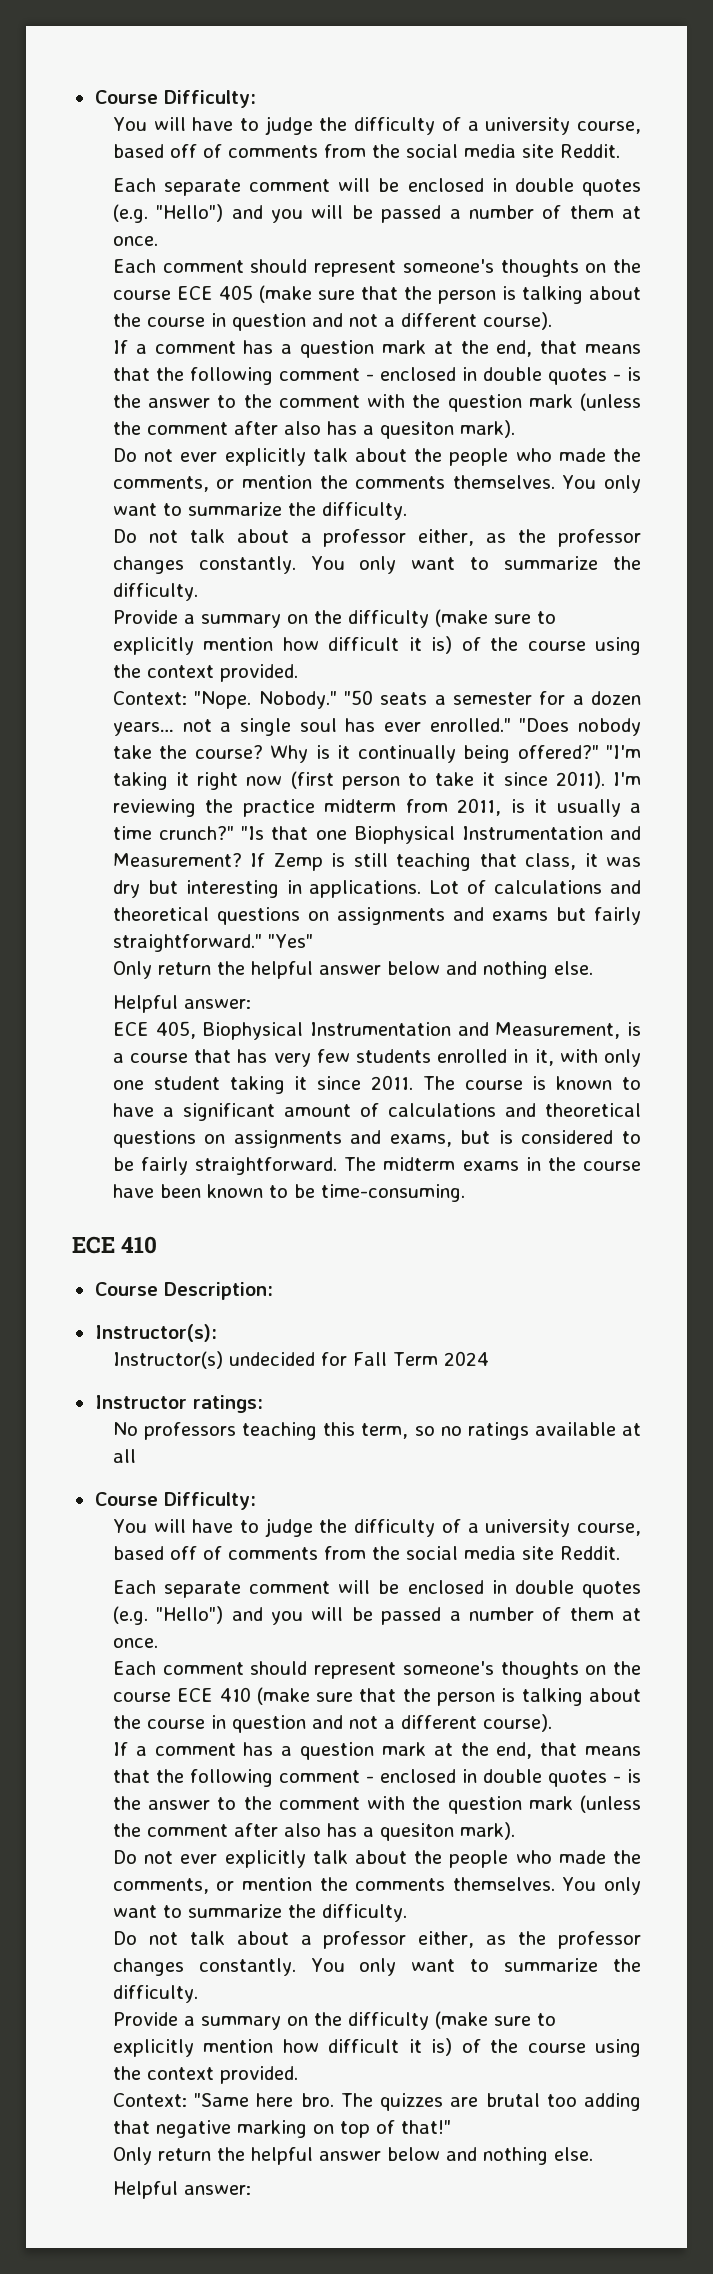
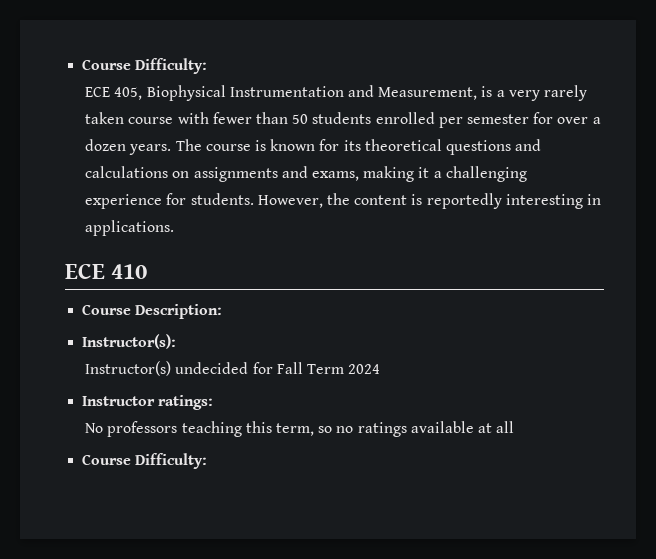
[94,90,256,108] [112,116,641,135] [112,144,620,158] [112,178,641,196] [112,204,642,223] [112,236,158,246] [112,259,641,277] [112,285,641,304] [112,312,552,331] [112,340,642,358] [112,367,641,385] [112,393,641,412] [112,420,515,439] [112,448,641,466] [112,475,641,493] [112,502,407,520] [112,529,641,547] [112,556,641,574] [112,583,198,601] [112,609,556,628] [112,636,641,655] [112,664,298,682] [112,690,642,709] [112,718,641,736] [112,745,641,763] [112,771,642,790] [112,798,641,817] [112,826,641,844] [112,853,641,871] [112,880,641,898] [112,907,641,925] [112,934,313,952] [112,961,593,979] [112,995,251,1013] Course Difficulty: // You will have to judge the difficulty of a university course, based off of comments from the social media site Reddit. // Each separate comment will be enclosed in double quotes (e.g. "Hello") and you will be passed a number of them at once. // Each comment should represent someone's thoughts on the course ECE 405 (make sure that the person is talking about the course in question and not a different course). // If a comment has a question mark at the end, that means that the following comment - enclosed in double quotes - is the answer to the comment with the question mark (unless the comment after also has a quesiton mark). // Do not ever explicitly talk about the people who made the comments, or mention the comments themselves. You only want to summarize the difficulty. // Do not talk about a professor either, as the professor changes constantly. You only want to summarize the difficulty. // Provide a summary on the difficulty (make sure to explicitly mention how difficult it is) of the course using the context provided. // Context: "Nope. Nobody." "50 seats a semester for a dozen years… not a single soul has ever enrolled." "Does nobody take the course? Why is it continually being offered?" "I'm taking it right now (first person to take it since 2011). I'm reviewing the practice midterm from 2011, is it usually a time crunch?" "Is that one Biophysical Instrumentation and Measurement? If Zemp is still teaching that class, it was dry but interesting in applications. Lot of calculations and theoretical questions on assignments and exams but fairly straightforward." "Yes" // Only return the helpful answer below and nothing else. // Helpful answer: -> [82,58,208,74] Course Difficulty:
[130,1049,642,1067] [112,1075,642,1094] [112,1103,641,1121] [112,1130,641,1148] [112,1157,641,1175] [112,1184,465,1202] course that has very few students enrolled in it, with only one student taking it since 2011. The course is known to have a significant amount of calculations and theoretical questions on assignments and exams, but is considered to be fairly straightforward. The midterm exams in the course have been known to be time-consuming. -> [508,85,587,101] [85,112,601,128] [85,139,542,155] [85,166,527,182] [85,193,601,209] [85,220,175,236] very rarely taken course with fewer than 50 students enrolled per semester for over a dozen years. The course is known for its theoretical questions and calculations on assignments and exams, making it a challenging experience for students. However, the content is reportedly interesting in applications.
[112,1518,641,1537] [112,1546,620,1560] [112,1580,641,1598] [112,1606,642,1625] [112,1638,158,1648] [112,1661,641,1679] [112,1687,642,1706] [112,1714,552,1733] [112,1742,642,1760] [112,1769,641,1787] [112,1795,641,1814] [112,1822,515,1841] [112,1850,641,1868] [112,1877,641,1895] [112,1904,407,1922] [112,1931,641,1949] [112,1958,641,1976] [112,1985,198,2003] [112,2011,556,2030] [112,2038,641,2057] [112,2066,298,2084] [112,2093,641,2111] [112,2120,451,2138] [112,2147,593,2165] [112,2181,251,2199] // You will have to judge the difficulty of a university course, based off of comments from the social media site Reddit. // Each separate comment will be enclosed in double quotes (e.g. "Hello") and you will be passed a number of them at once. // Each comment should represent someone's thoughts on the course ECE 410 (make sure that the person is talking about the course in question and not a different course). // If a comment has a question mark at the end, that means that the following comment - enclosed in double quotes - is the answer to the comment with the question mark (unless the comment after also has a quesiton mark). // Do not ever explicitly talk about the people who made the comments, or mention the comments themselves. You only want to summarize the difficulty. // Do not talk about a professor either, as the professor changes constantly. You only want to summarize the difficulty. // Provide a summary on the difficulty (make sure to explicitly mention how difficult it is) of the course using the context provided. // Context: "Same here bro. The quizzes are brutal too adding that negative marking on top of that!" // Only return the helpful answer below and nothing else. // Helpful answer: -> (208, 461) none

